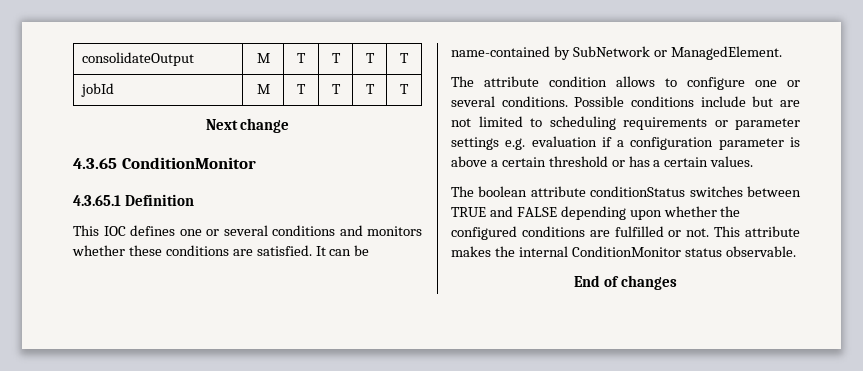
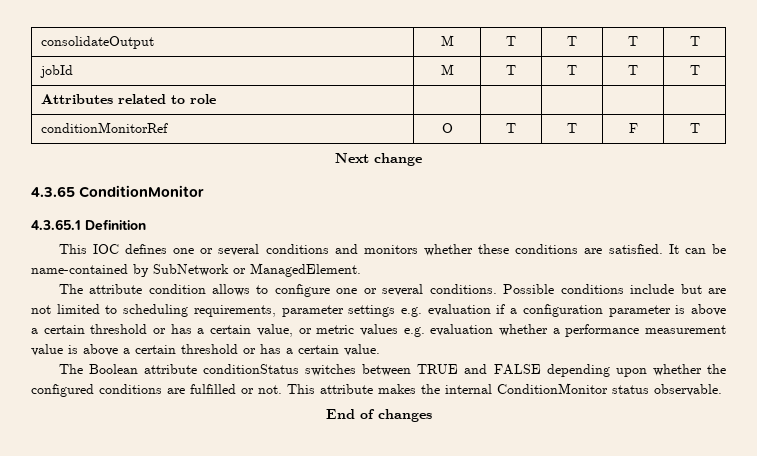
(409, 89) none -> [41,94,217,104] [41,122,169,133] [441,123,453,133] [506,123,516,133] [567,123,577,133] [628,123,638,133] [689,123,700,133] // Attributes related to role | | | | | // conditionMonitorRef | O | T | T | F | T
[623,117,728,130] requirements or -> [193,305,276,317] requirements,
[710,156,754,167] [451,186,528,197] values. // The boolean -> [256,324,726,337] [31,344,380,356] [58,364,138,374] value, or metric values e.g. evaluation whether a performance measurement value is above a certain threshold or has a certain value. // The Boolean

